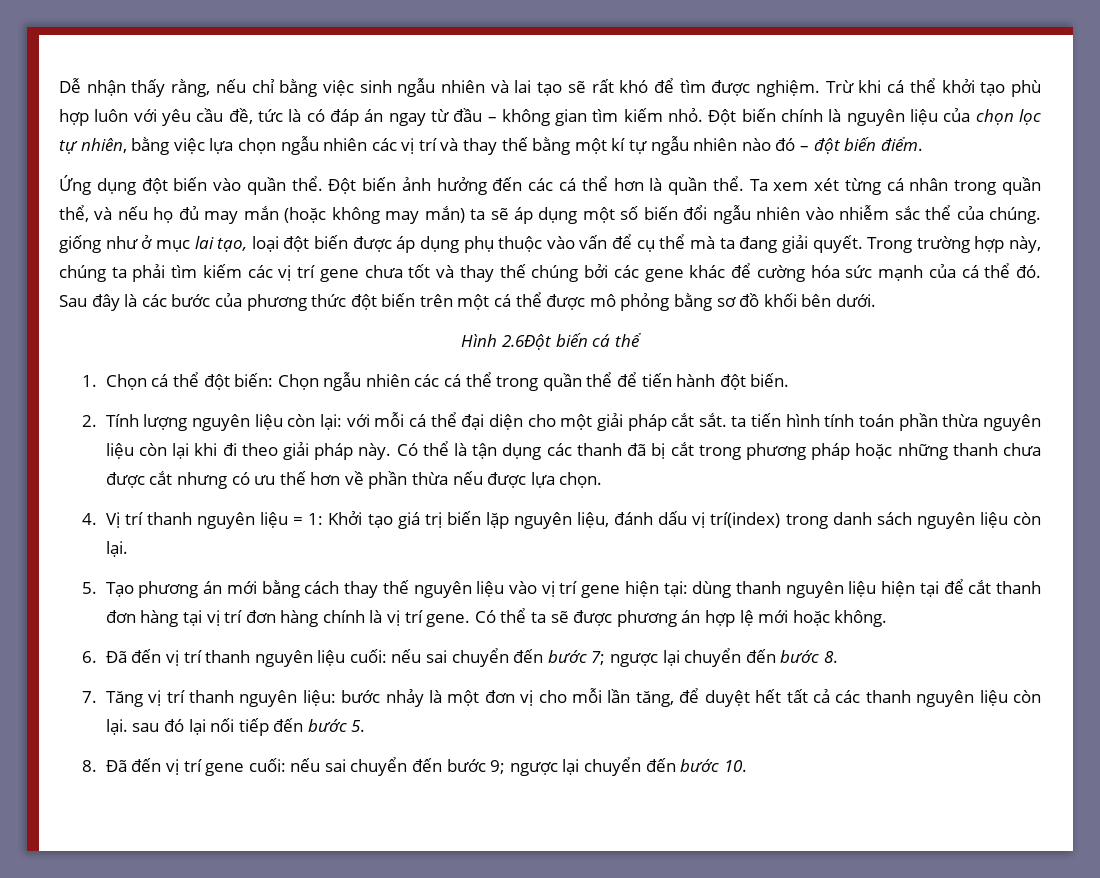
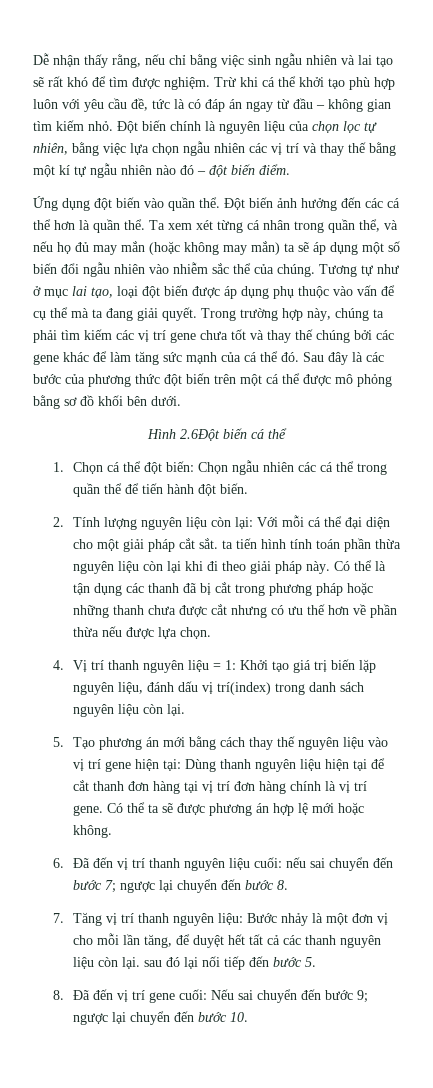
[59,235,101,253] giống -> [319,264,373,277] Tương tự
[756,265,840,282] cường hóa -> [110,351,159,365] làm tăng
[346,414,370,427] với -> [256,517,278,527] Với
[692,581,732,598] dùng -> [184,759,216,772] Dùng
[341,690,381,703] bước -> [246,913,277,923] Bước
[290,758,321,772] nếu -> [210,989,234,1000] Nếu

